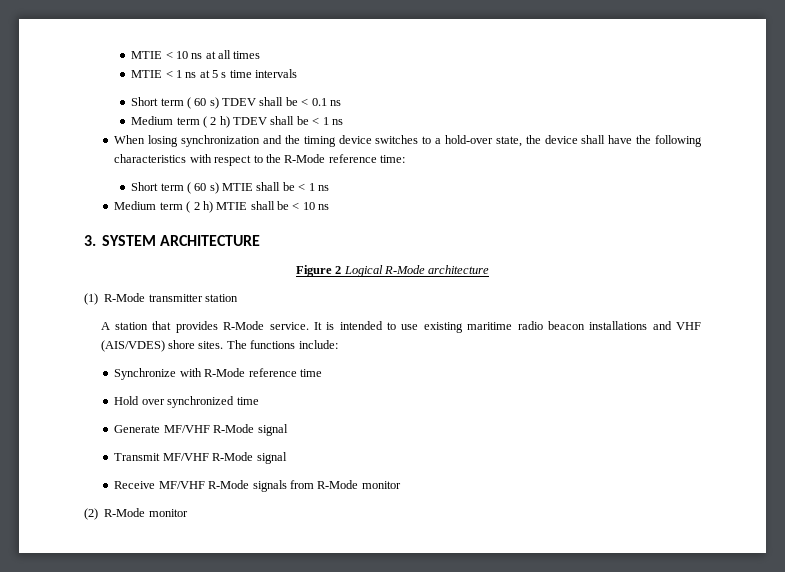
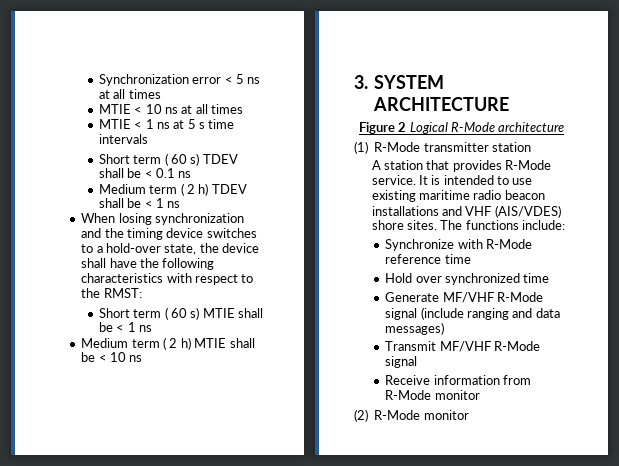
(131, 55) none -> [98,74,261,86] [98,89,161,99] Synchronization error < 5 ns at all times //
[284,154,406,163] R-Mode reference time: -> [103,288,142,298] RMST:
(288, 430) none -> [420,307,560,320] [385,322,445,335] (include ranging and data messages)
[158,480,287,492] MF/VHF R-Mode signals -> [433,375,500,385] information

